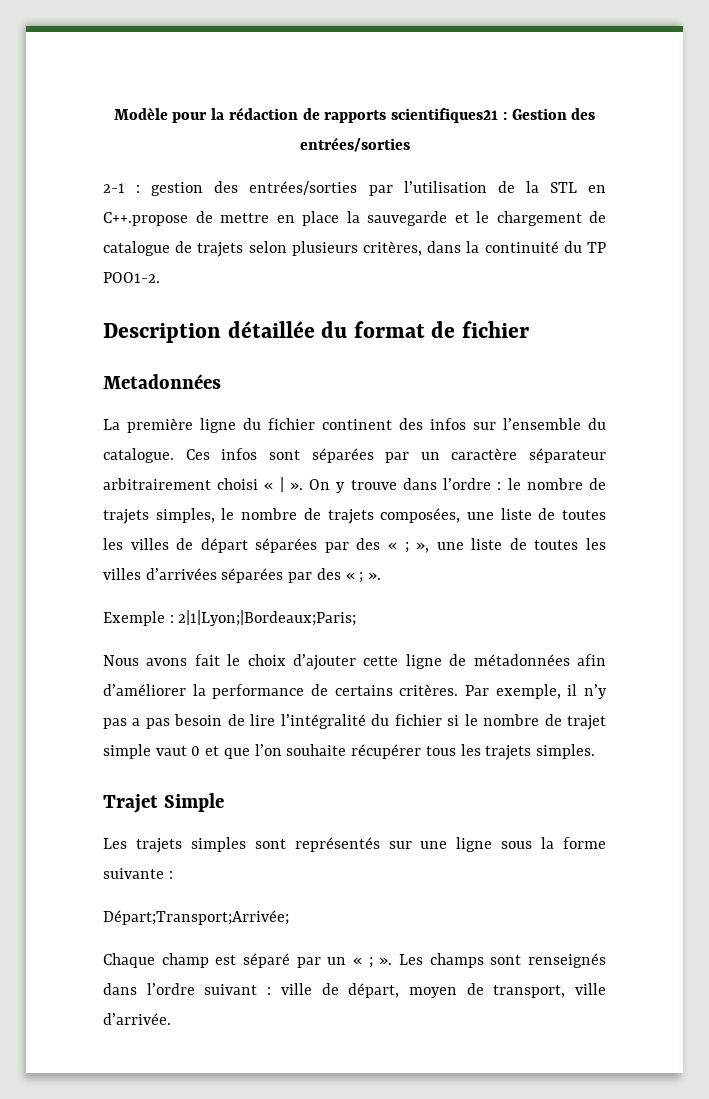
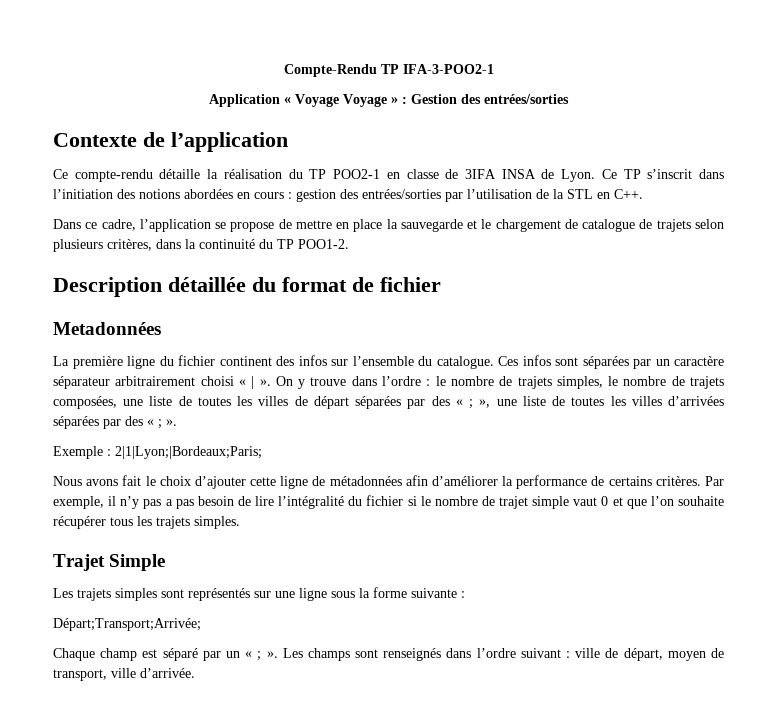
[113,107,596,123] [299,137,410,152] [103,183,125,193] Modèle pour la rédaction de rapports scientifiques21 : Gestion des entrées/sorties // 2-1 -> [283,64,494,77] [209,94,569,107] [53,132,288,152] [53,169,724,182] [53,189,284,199] Compte-Rendu TP IFA-3-POO2-1 // Application « Voyage Voyage » : Gestion des entrées/sorties // Contexte de l’application // Ce compte-rendu détaille la réalisation du TP POO2-1 en classe de 3IFA INSA de Lyon. Ce TP s’inscrit dans l’initiation des notions abordées en cours
[103,212,188,226] C++.propose -> [614,189,643,199] [53,219,275,232] C++. // Dans ce cadre, l’application se propose

